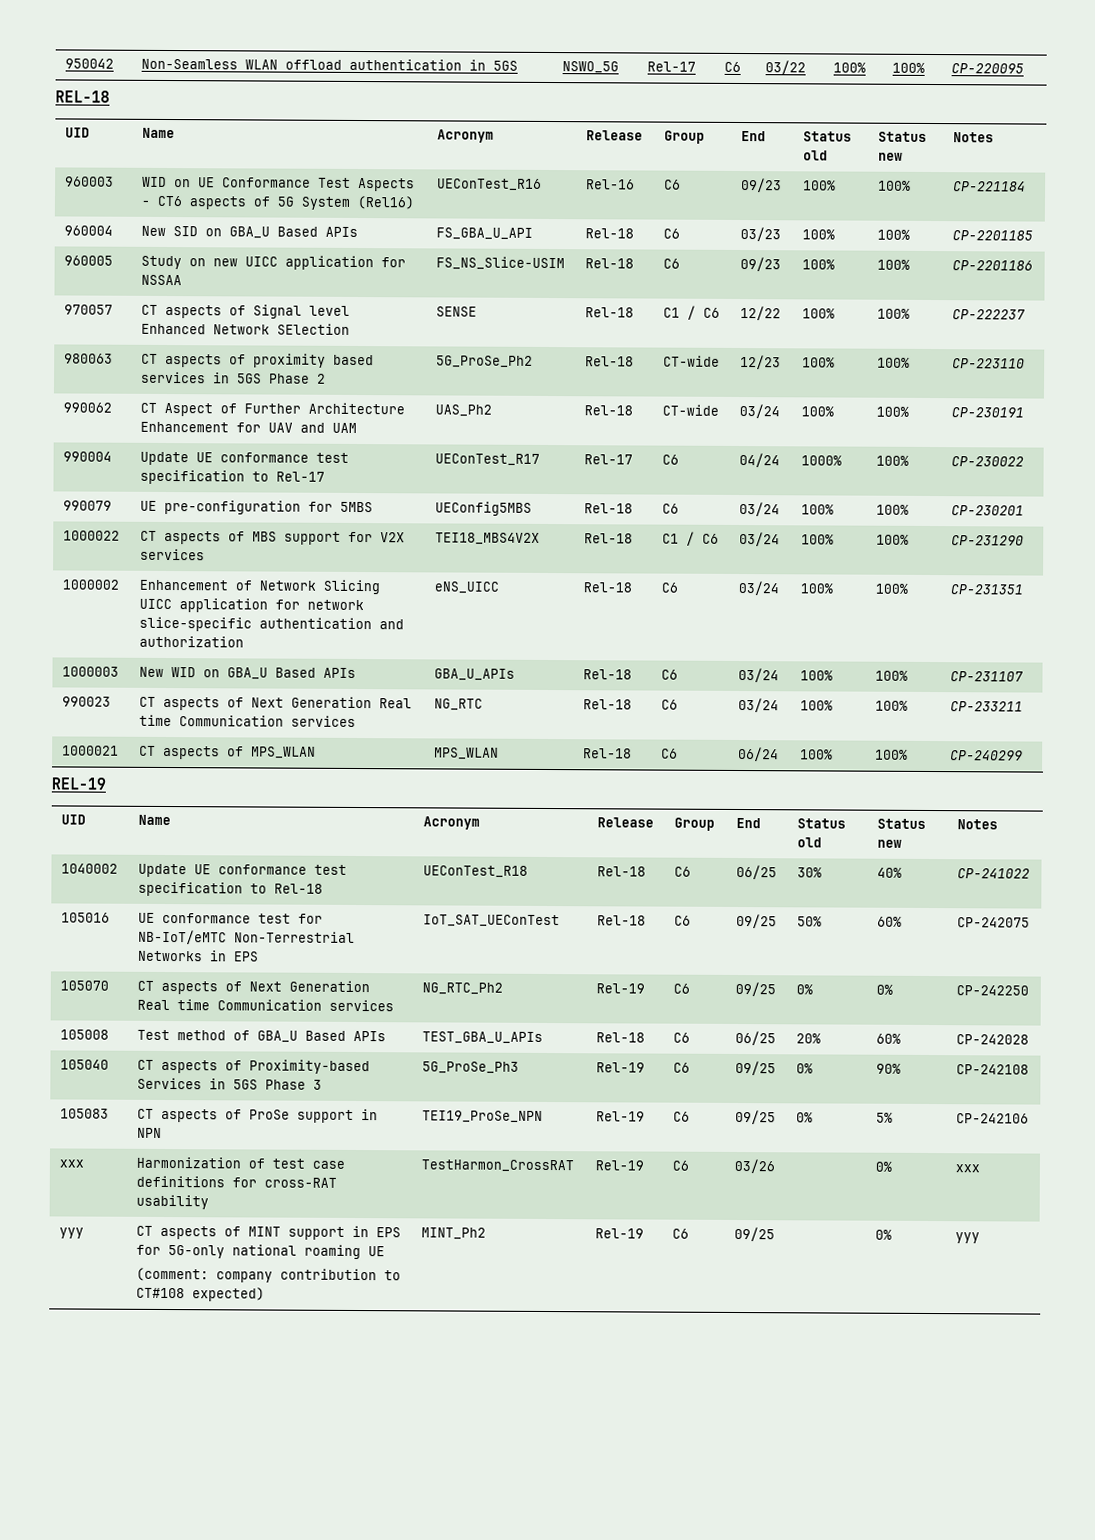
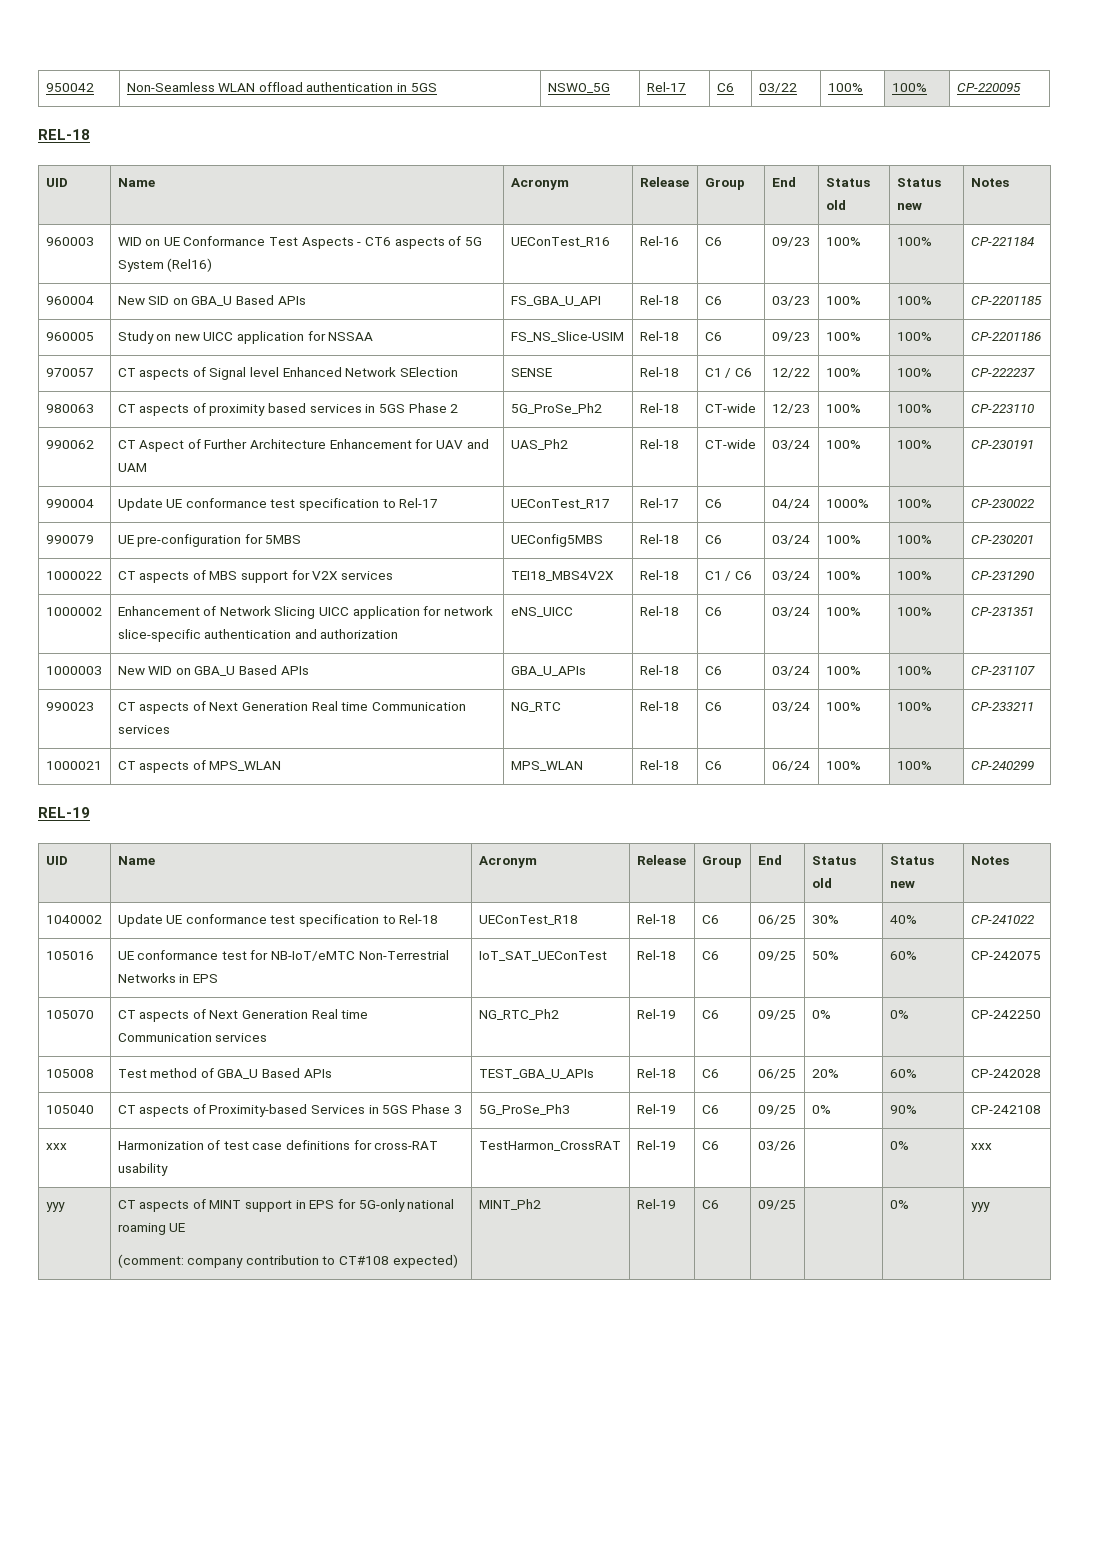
[60,1108,110,1119] [137,1108,379,1123] [137,1127,163,1138] [422,1110,544,1123] [596,1111,646,1122] [673,1111,691,1122] [735,1109,777,1125] [796,1112,814,1123] [876,1112,894,1123] [956,1113,1030,1124] // 105083 | CT aspects of ProSe support in NPN | TEI19_ProSe_NPN | Rel-19 | C6 | 09/25 | 0% | 5% | CP-242106 -> (1041, 1109) none

